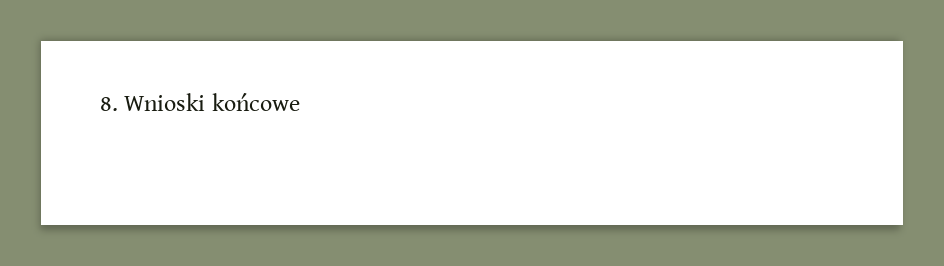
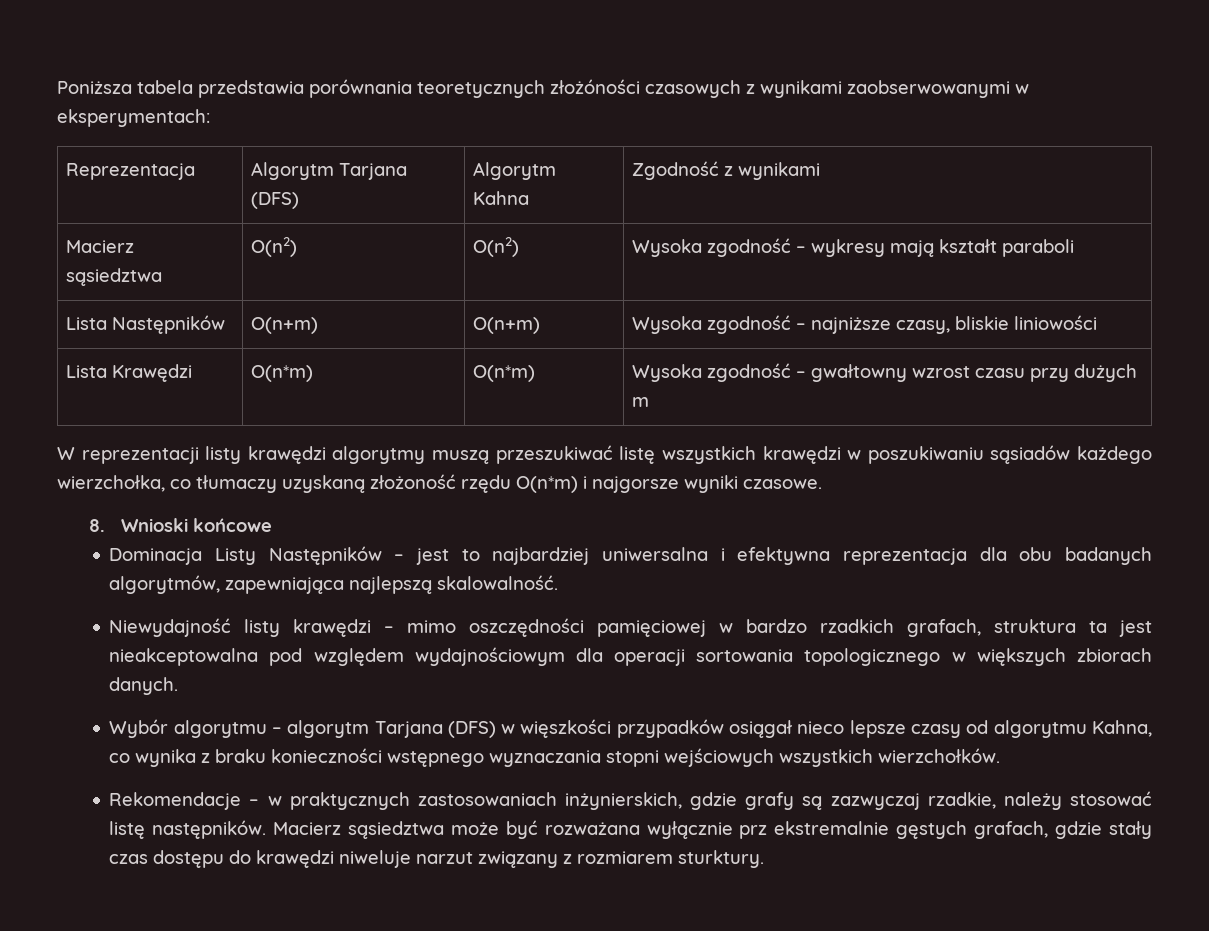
[100,93,300,111] 8. Wnioski końcowe -> [57,79,1029,98] [57,109,210,127] [65,163,195,180] [250,162,407,180] [250,192,299,209] [472,162,556,180] [472,191,529,205] [631,161,820,180] [65,240,134,253] [65,268,162,286] [250,237,297,257] [472,237,519,257] [631,238,1074,257] [65,315,225,334] [250,317,318,334] [472,317,540,334] [631,315,1097,334] [65,364,192,382] [250,365,313,382] [472,365,535,382] [631,363,1137,382] [631,397,649,407] [57,445,1153,464] [57,474,822,493] [88,518,272,532] [109,546,1152,565] [109,575,559,594] [109,618,1152,637] [109,647,1152,666] [109,677,179,695] [109,719,1152,738] [109,748,1001,767] [109,791,1153,810] [109,820,1152,839] [109,850,765,868] Poniższa tabela przedstawia porównania teoretycznych złożóności czasowych z wynikami zaobserwowanymi w eksperymentach: // Reprezentacja | Algorytm Tarjana (DFS) | Algorytm Kahna | Zgodność z wynikami // Macierz sąsiedztwa | O(n2) | O(n2) | Wysoka zgodność – wykresy mają kształt paraboli // Lista Następników | O(n+m) | O(n+m) | Wysoka zgodność – najniższe czasy, bliskie liniowości // Lista Krawędzi | O(n*m) | O(n*m) | Wysoka zgodność – gwałtowny wzrost czasu przy dużych m // W reprezentacji listy krawędzi algorytmy muszą przeszukiwać listę wszystkich krawędzi w poszukiwaniu sąsiadów każdego wierzchołka, co tłumaczy uzyskaną złożoność rzędu O(n*m) i najgorsze wyniki czasowe. // 8. Wnioski końcowe // Dominacja Listy Następników – jest to najbardziej uniwersalna i efektywna reprezentacja dla obu badanych algorytmów, zapewniająca najlepszą skalowalność. // Niewydajność listy krawędzi – mimo oszczędności pamięciowej w bardzo rzadkich grafach, struktura ta jest nieakceptowalna pod względem wydajnościowym dla operacji sortowania topologicznego w większych zbiorach danych. // Wybór algorytmu – algorytm Tarjana (DFS) w więszkości przypadków osiągał nieco lepsze czasy od algorytmu Kahna, co wynika z braku konieczności wstępnego wyznaczania stopni wejściowych wszystkich wierzchołków. // Rekomendacje – w praktycznych zastosowaniach inżynierskich, gdzie grafy są zazwyczaj rzadkie, należy stosować listę następników. Macierz sąsiedztwa może być rozważana wyłącznie prz ekstremalnie gęstych grafach, gdzie stały czas dostępu do krawędzi niweluje narzut związany z rozmiarem sturktury.

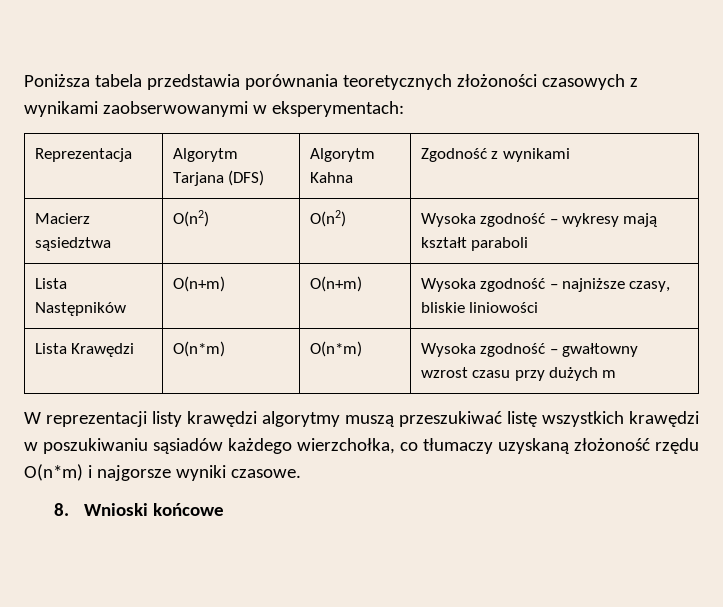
[550,79,640,94] złożóności -> [456,74,537,87] złożoności
[109,546,1152,565] [109,575,559,594] [109,618,1152,637] [109,647,1152,666] [109,677,179,695] [109,719,1152,738] [109,748,1001,767] [109,791,1153,810] [109,820,1152,839] [109,850,765,868] // Dominacja Listy Następników – jest to najbardziej uniwersalna i efektywna reprezentacja dla obu badanych algorytmów, zapewniająca najlepszą skalowalność. // Niewydajność listy krawędzi – mimo oszczędności pamięciowej w bardzo rzadkich grafach, struktura ta jest nieakceptowalna pod względem wydajnościowym dla operacji sortowania topologicznego w większych zbiorach danych. // Wybór algorytmu – algorytm Tarjana (DFS) w więszkości przypadków osiągał nieco lepsze czasy od algorytmu Kahna, co wynika z braku konieczności wstępnego wyznaczania stopni wejściowych wszystkich wierzchołków. // Rekomendacje – w praktycznych zastosowaniach inżynierskich, gdzie grafy są zazwyczaj rzadkie, należy stosować listę następników. Macierz sąsiedztwa może być rozważana wyłącznie prz ekstremalnie gęstych grafach, gdzie stały czas dostępu do krawędzi niweluje narzut związany z rozmiarem sturktury. -> (224, 509) none

